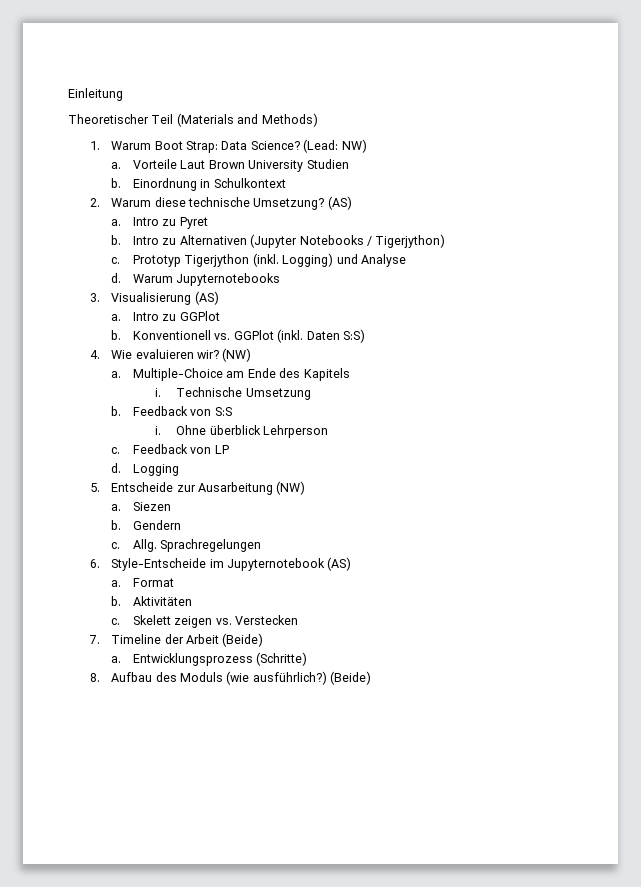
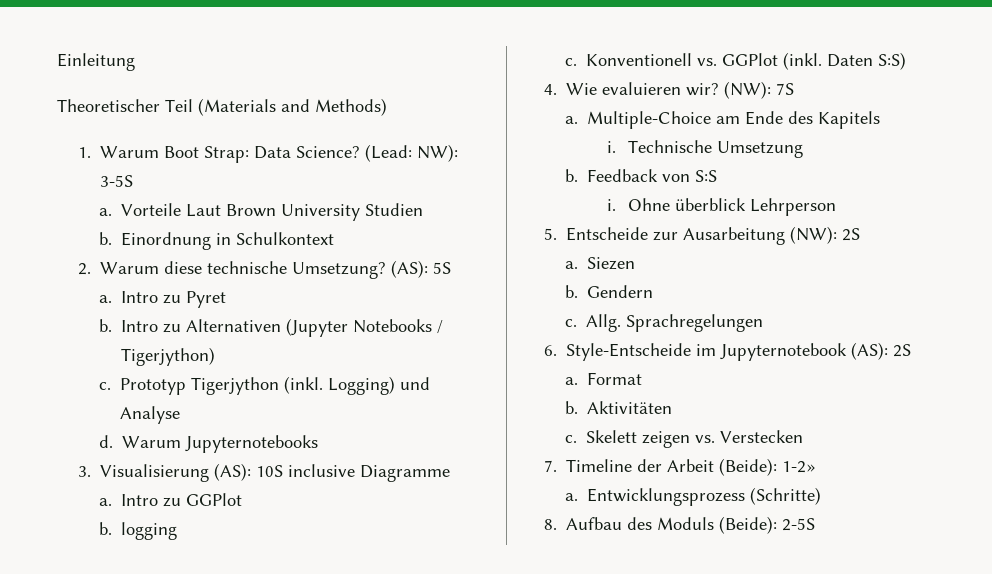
[341,139,367,153] NW) -> [417,144,459,162] [100,175,134,187] NW): 3-5S
[327,196,352,210] (AS) -> [391,260,452,278] (AS): 5S
[194,291,219,305] (AS) -> [214,463,451,482] (AS): 10S inclusive Diagramme
(122, 335) none -> [121,522,178,540] [564,58,577,66] logging // c.
[222,348,252,362] (NW) -> [724,81,795,99] (NW): 7S
[111,444,229,454] [111,463,180,476] // c. Feedback von LP // d. Logging -> (836, 207) none
[276,481,306,495] (NW) -> [790,226,861,244] (NW): 2S
[327,557,352,571] (AS) -> [851,342,912,360] (AS): 2S
[222,633,264,647] (Beide) -> [719,458,817,476] (Beide): 1-2»
[226,671,372,685] (wie ausführlich?) (Beide) -> [719,516,816,534] (Beide): 2-5S

